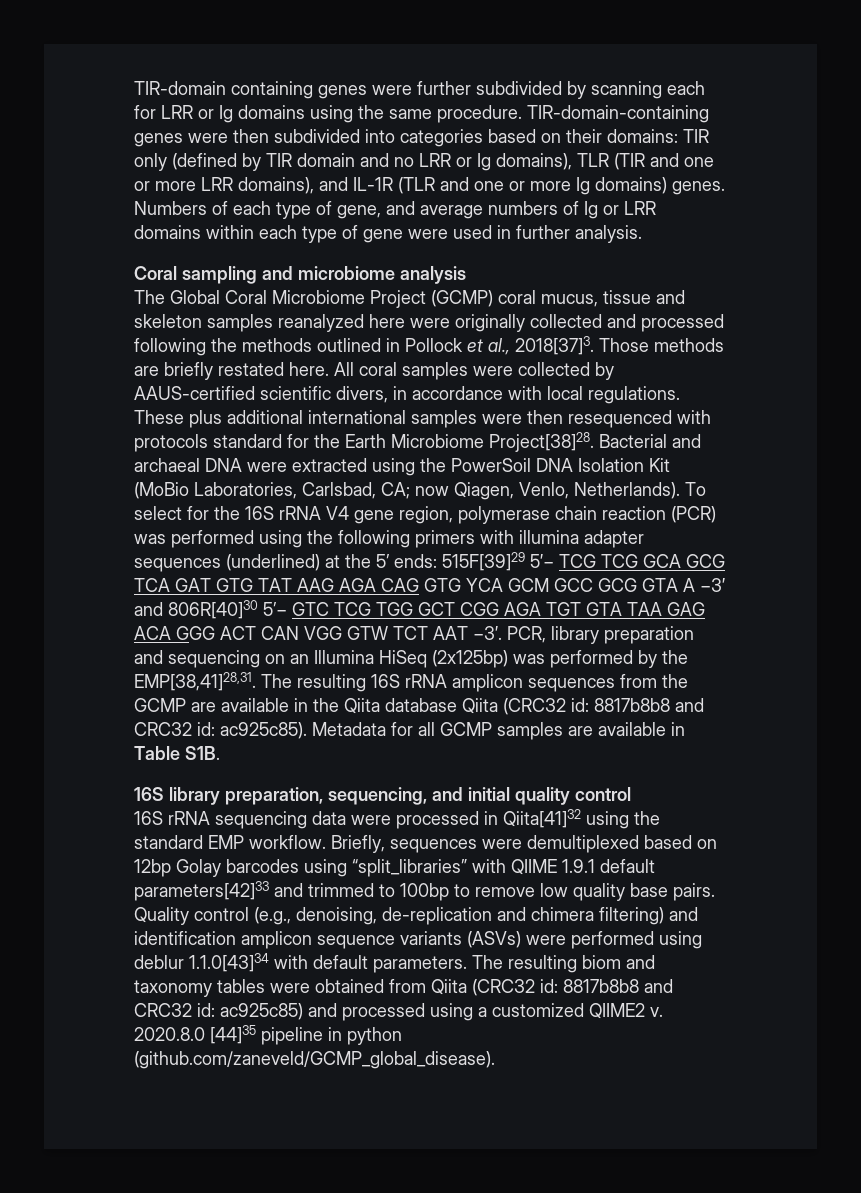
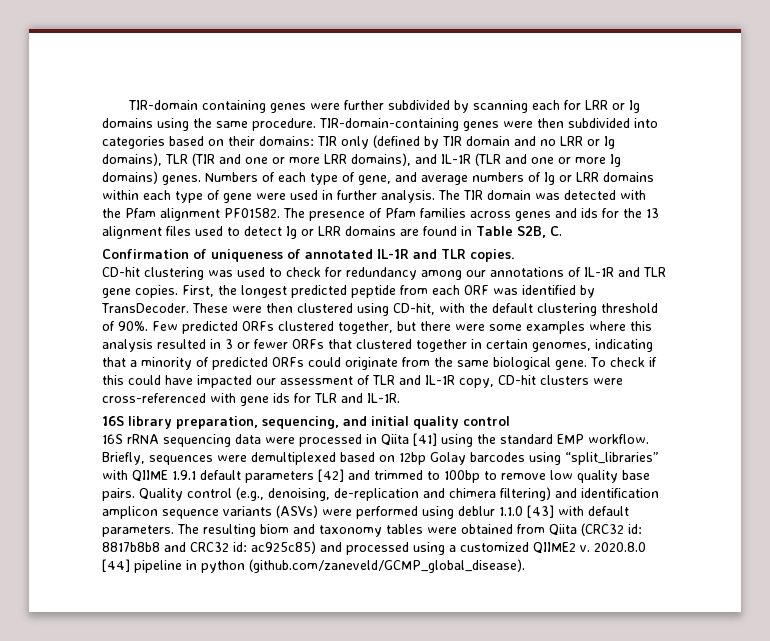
[134,266,466,284] [134,290,685,308] [134,314,724,332] [134,336,724,356] [134,362,614,380] [134,386,680,404] [134,410,711,428] [134,432,701,452] [134,458,670,476] [134,482,706,500] [134,506,716,524] [134,530,644,548] [134,552,725,572] [134,578,725,592] [134,600,705,619] [134,626,694,644] [134,650,688,668] [134,672,688,692] [134,698,704,715] [134,722,685,740] [134,746,220,760] // Coral sampling and microbiome analysis // The Global Coral Microbiome Project (GCMP) coral mucus, tissue and skeleton samples reanalyzed here were originally collected and processed following the methods outlined in Pollock et al., 2018[37]3. Those methods are briefly restated here. All coral samples were collected by AAUS-certified scientific divers, in accordance with local regulations. These plus additional international samples were then resequenced with protocols standard for the Earth Microbiome Project[38]28. Bacterial and archaeal DNA were extracted using the PowerSoil DNA Isolation Kit (MoBio Laboratories, Carlsbad, CA; now Qiagen, Venlo, Netherlands). To select for the 16S rRNA V4 gene region, polymerase chain reaction (PCR) was performed using the following primers with illumina adapter sequences (underlined) at the 5’ ends: 515F[39]29 5′− TCG TCG GCA GCG TCA GAT GTG TAT AAG AGA CAG GTG YCA GCM GCC GCG GTA A −3′ and 806R[40]30 5’− GTC TCG TGG GCT CGG AGA TGT GTA TAA GAG ACA GGG ACT CAN VGG GTW TCT AAT −3′. PCR, library preparation and sequencing on an Illumina HiSeq (2x125bp) was performed by the EMP[38,41]28,31. The resulting 16S rRNA amplicon sequences from the GCMP are available in the Qiita database Qiita (CRC32 id: 8817b8b8 and CRC32 id: ac925c85). Metadata for all GCMP samples are available in Table S1B. -> [438,190,646,200] [102,208,659,221] [102,226,562,239] [102,249,515,262] [102,267,666,280] [102,285,595,298] [101,303,658,316] [102,321,652,334] [102,339,653,352] [102,357,657,370] [102,375,623,388] [102,393,400,406] The TIR domain was detected with the Pfam alignment PF01582. The presence of Pfam families across genes and ids for the 13 alignment files used to detect Ig or LRR domains are found in Table S2B, C. // Confirmation of uniqueness of annotated IL-1R and TLR copies. // CD-hit clustering was used to check for redundancy among our annotations of IL-1R and TLR gene copies. First, the longest predicted peptide from each ORF was identified by TransDecoder. These were then clustered using CD-hit, with the default clustering threshold of 90%. Few predicted ORFs clustered together, but there were some examples where this analysis resulted in 3 or fewer ORFs that clustered together in certain genomes, indicating that a minority of predicted ORFs could originate from the same biological gene. To check if this could have impacted our assessment of TLR and IL-1R copy, CD-hit clusters were cross-referenced with gene ids for TLR and IL-1R.
[503,809,581,828] Qiita[41]32 -> [381,433,437,446] Qiita [41]
[134,881,269,901] parameters[42]33 -> [245,469,344,483] parameters [42]
[189,953,269,972] 1.1.0[43]34 -> [499,505,554,518] 1.1.0 [43]
[210,1025,256,1044] [44]35 -> [102,559,130,572] [44]

